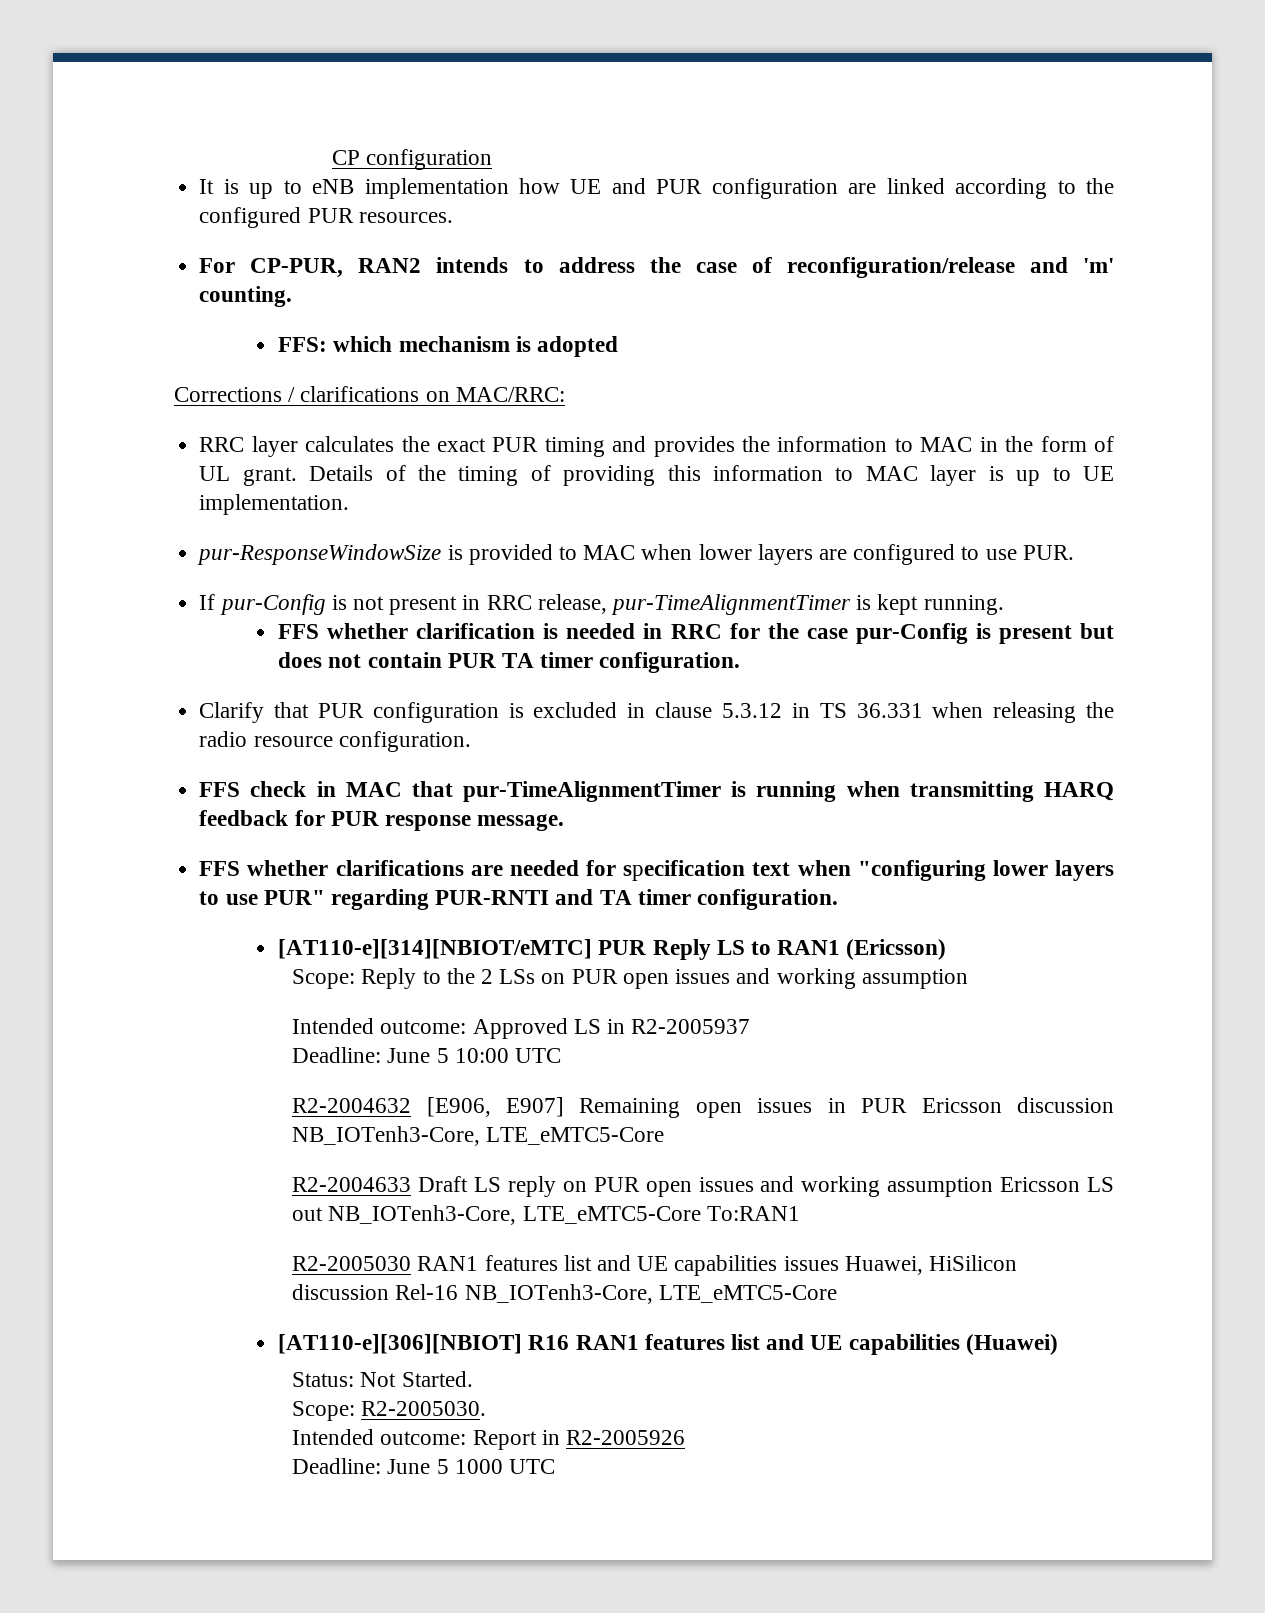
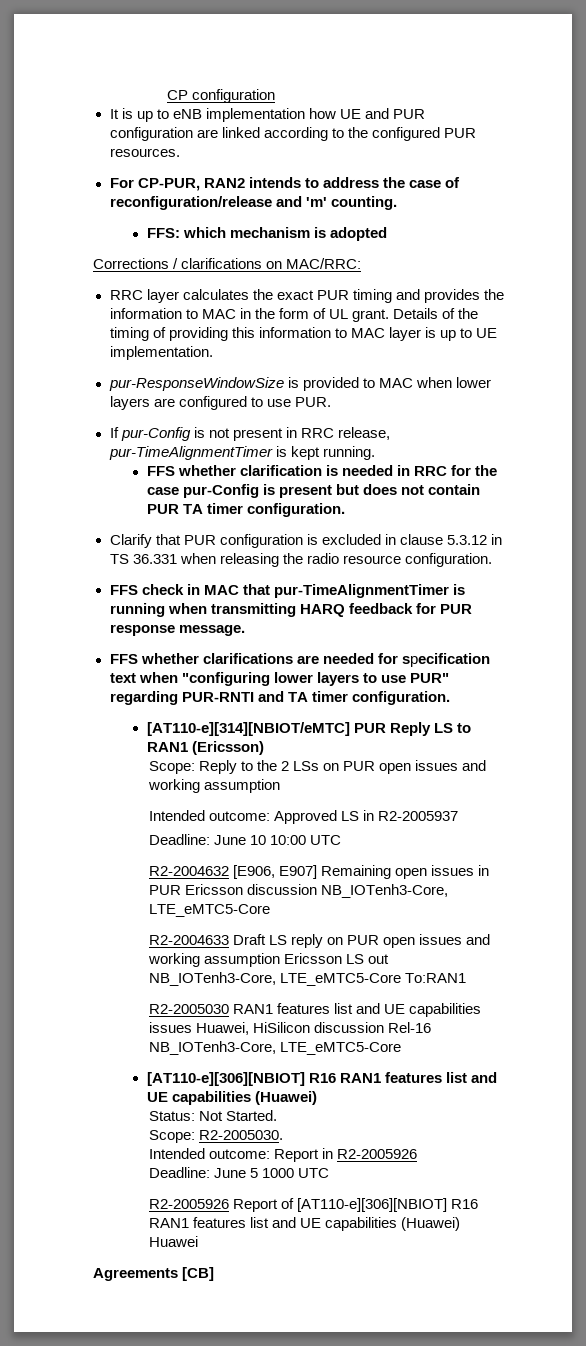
[436,1048,449,1063] 5 -> [249,835,266,845] 10
(556, 1466) none -> [148,1198,478,1212] [148,1217,461,1231] [148,1236,198,1247] [93,1267,215,1281] // R2-2005926 Report of [AT110-e][306][NBIOT] R16 RAN1 features list and UE capabilities (Huawei) Huawei // Agreements [CB]

